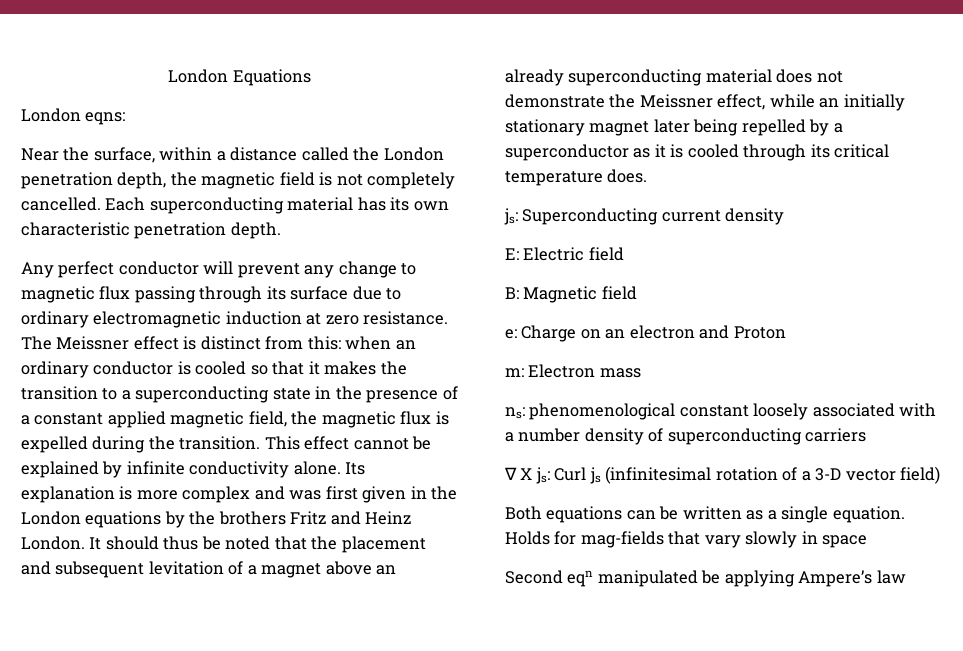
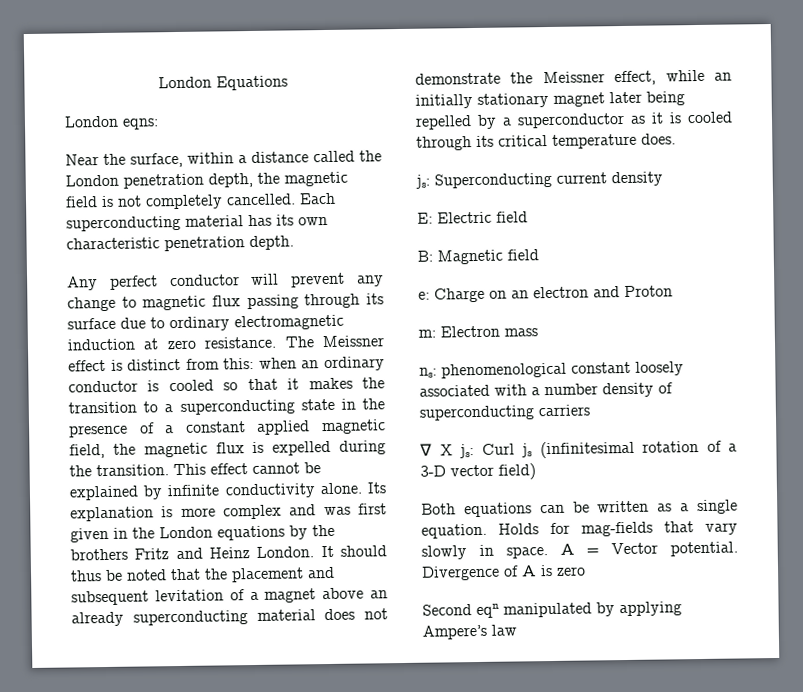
[822,535,868,548] space -> [505,541,738,559] [421,564,586,581] space. A = Vector potential. Divergence of A is zero
[701,570,721,584] be -> [596,602,615,617] by

